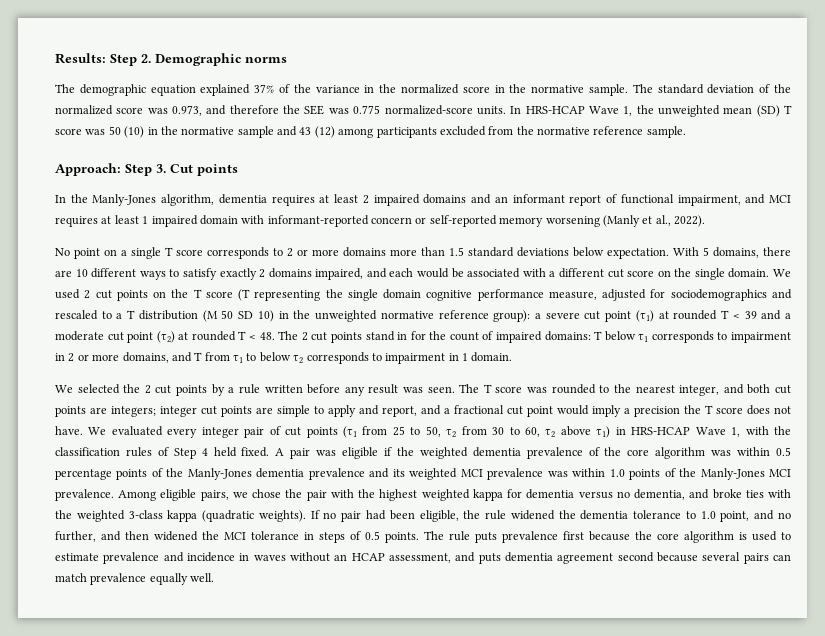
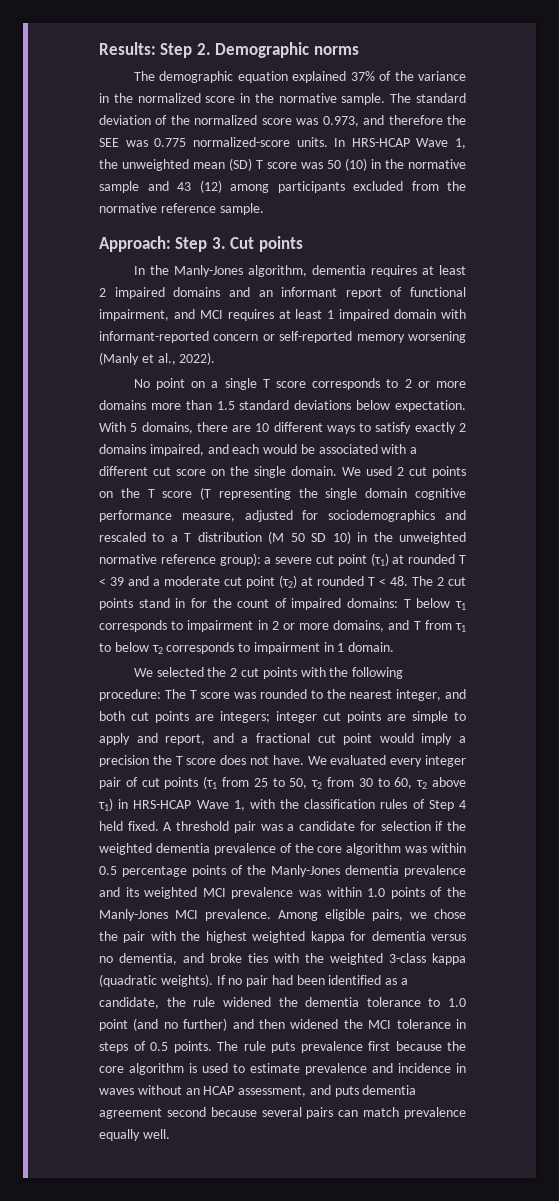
[211,384,455,396] by a rule written before any result was seen. -> [300,667,404,679] [99,689,161,701] with the following procedure:
(285, 452) none -> [176,821,230,831] threshold
[342,447,379,459] eligible -> [287,821,431,831] a candidate for selection
[419,510,459,522] eligible, -> [328,975,409,985] [99,997,159,1009] identified as a candidate,
[720,510,791,522] [55,531,96,542] point, and no further, -> [99,1018,228,1031] point (and no further)

